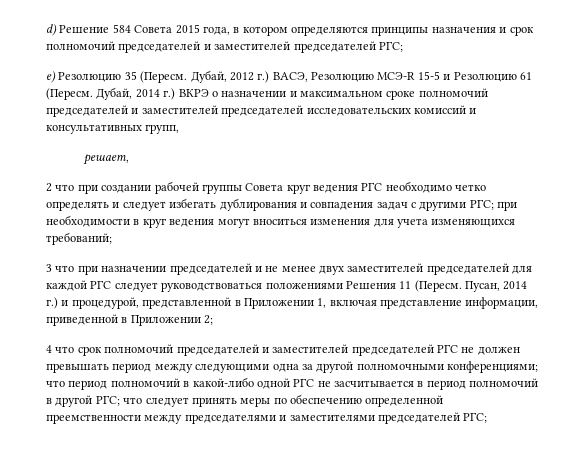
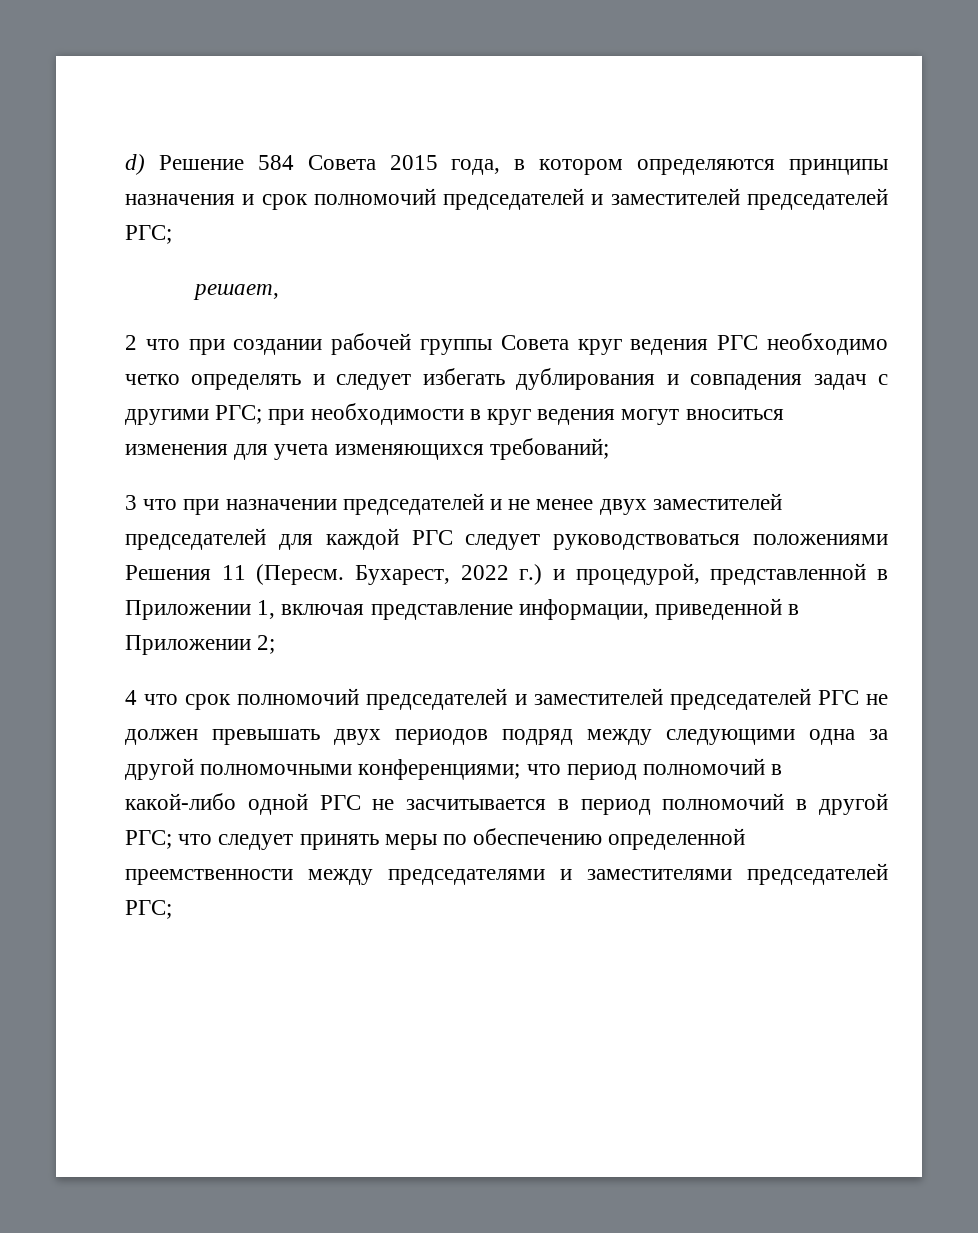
[46,70,532,83] [46,87,488,100] [46,105,477,117] [46,124,180,134] // e) Резолюцию 35 (Пересм. Дубай, 2012 г.) ВАСЭ, Резолюцию МСЭ-R 15-5 и Резолюцию 61 (Пересм. Дубай, 2014 г.) ВКРЭ о назначении и максимальном сроке полномочий председателей и заместителей председателей исследовательских комиссий и консультативных групп, -> (172, 234) none
[465,281,528,292] Пусан, 2014 -> [355,565,509,585] Бухарест, 2022
[112,363,152,373] период -> [334,729,573,745] двух периодов подряд

